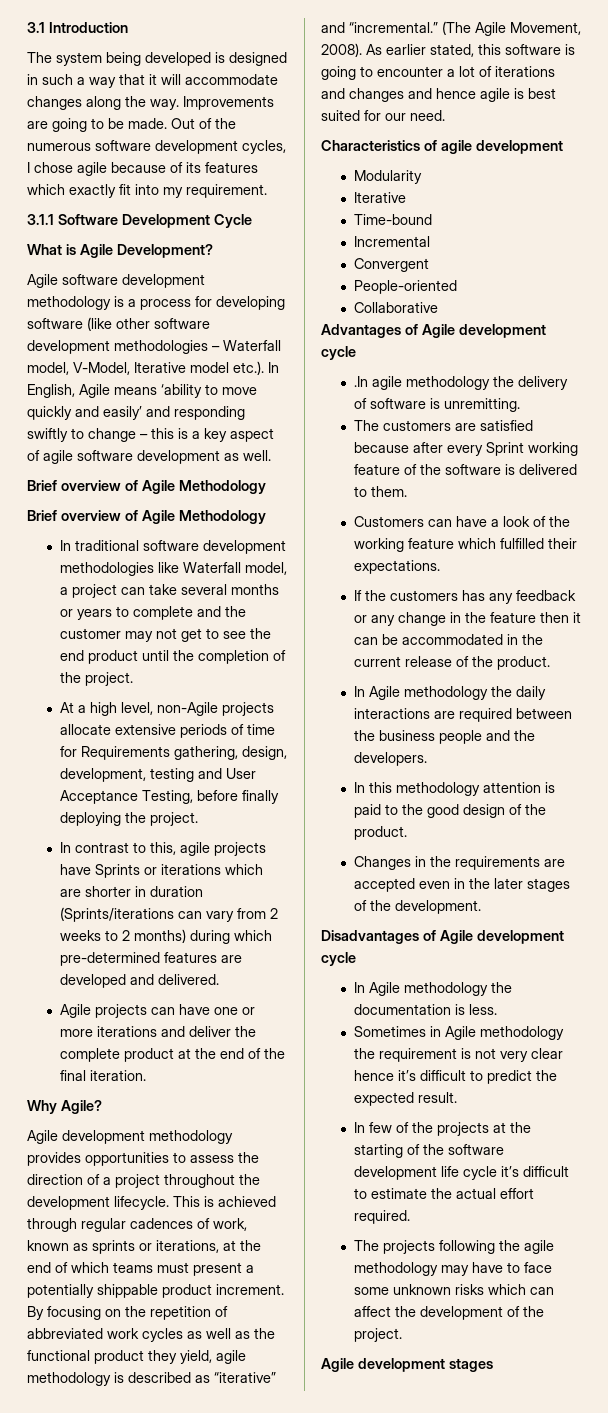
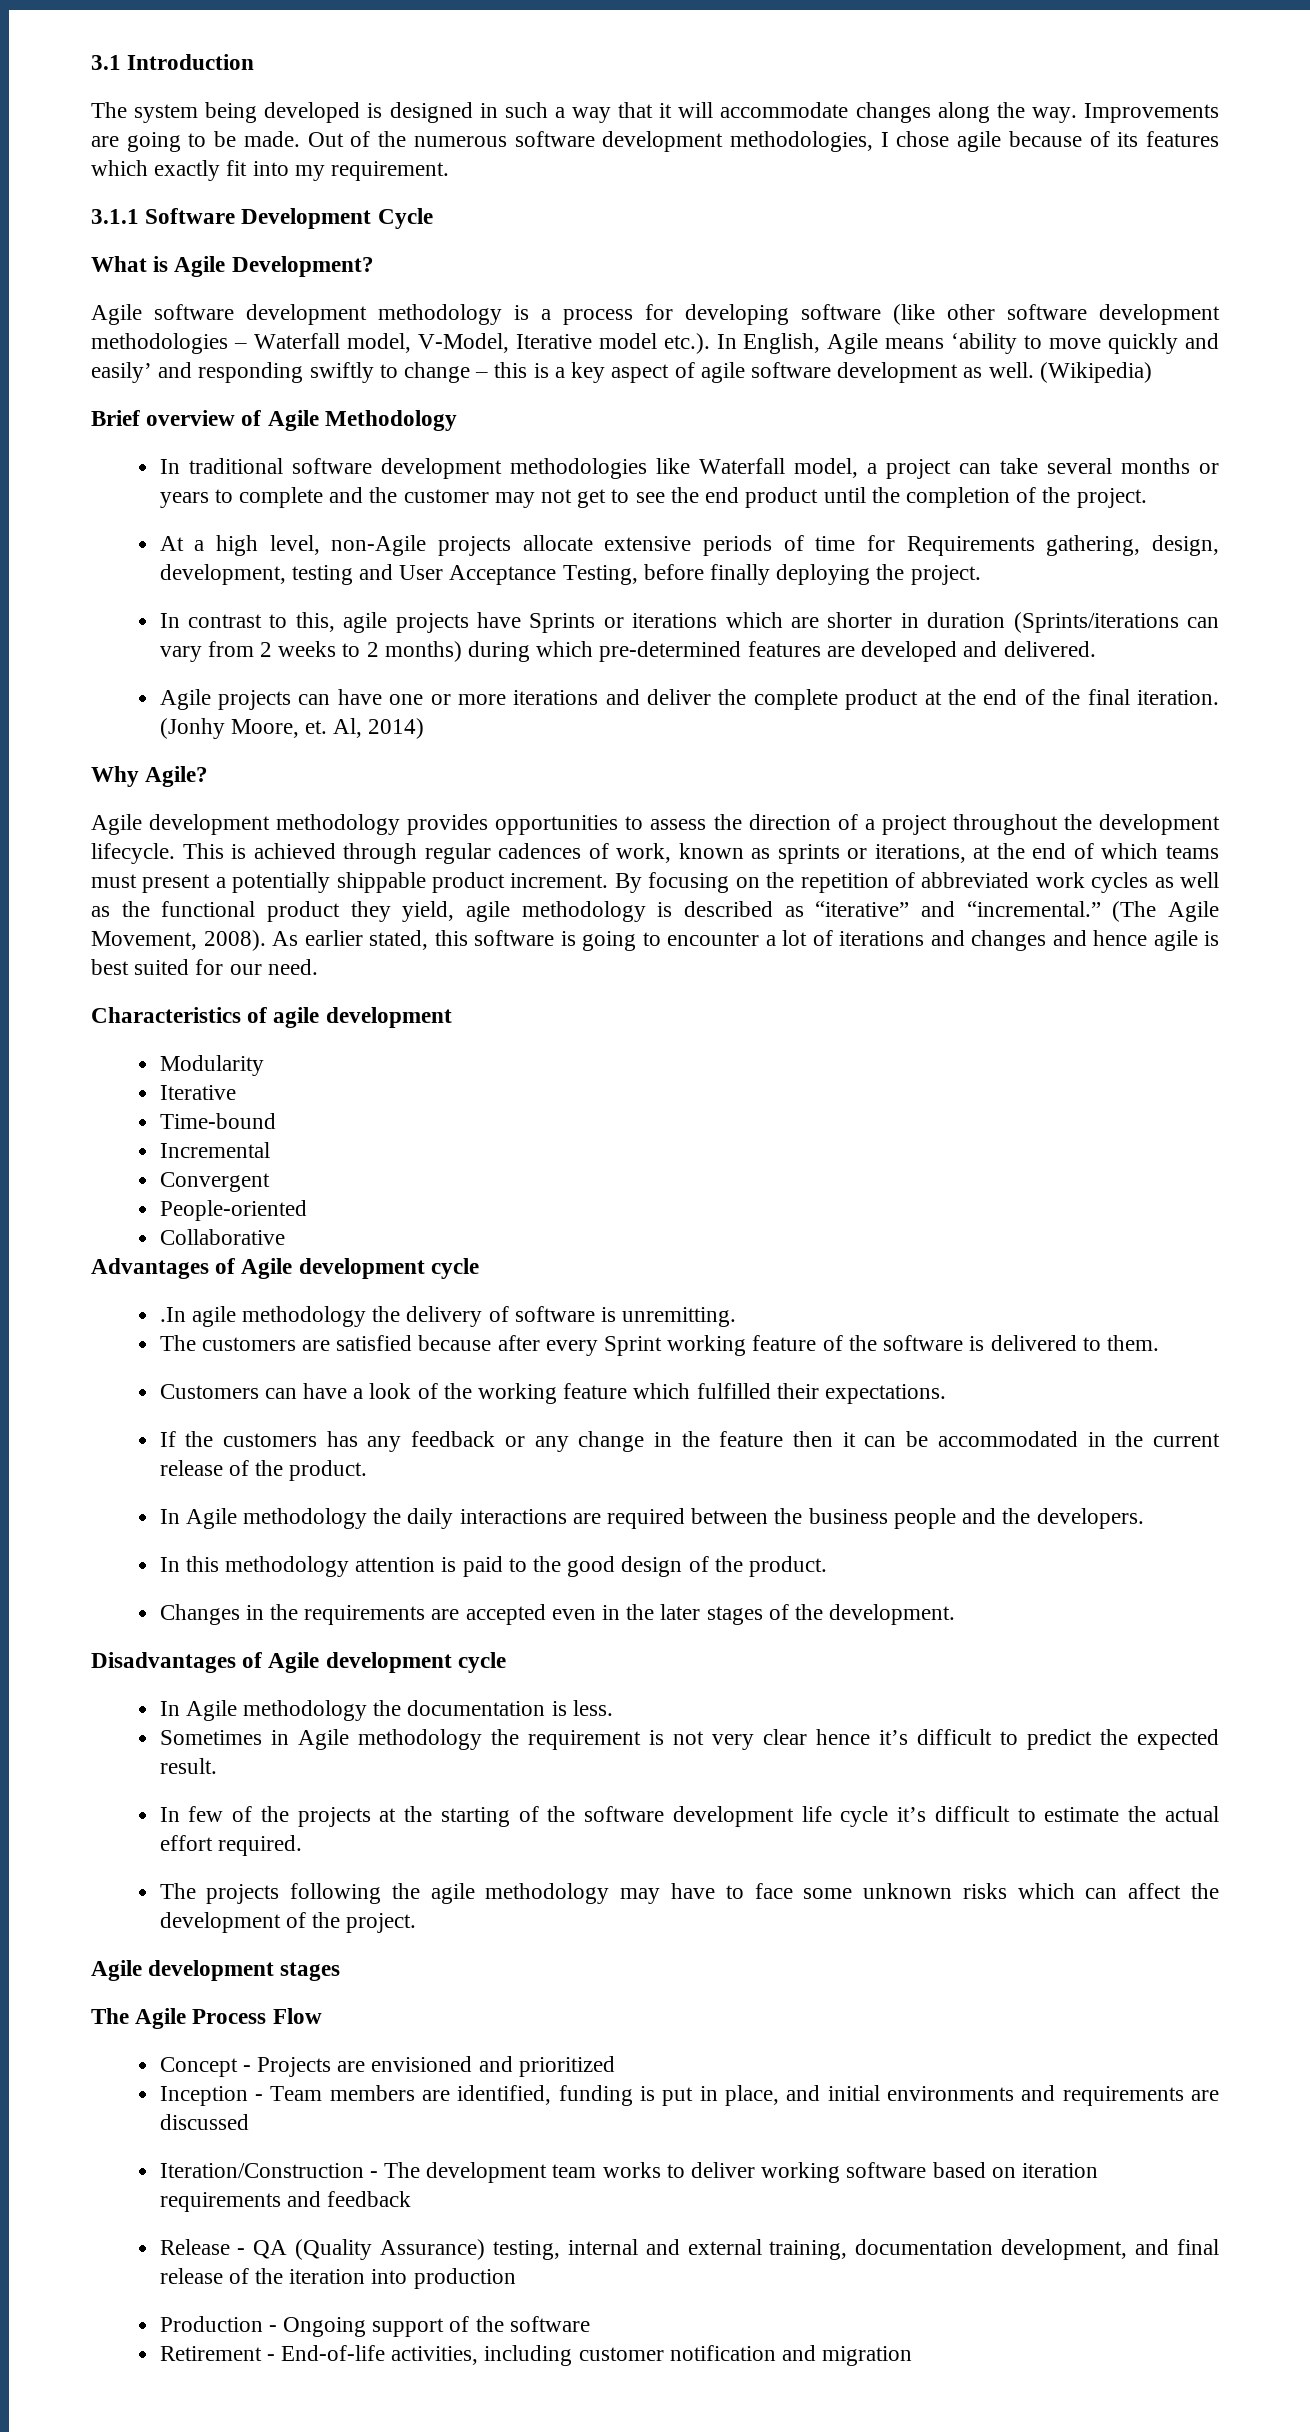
[242,140,286,154] cycles, -> [729,131,873,152] methodologies,
[27,480,266,494] // Brief overview of Agile Methodology -> [1039,362,1152,383] (Wikipedia)
(146, 1075) none -> [159,718,425,739] (Jonhy Moore, et. Al, 2014)
(493, 1365) none -> [91,2008,322,2029] [159,2056,615,2077] [159,2085,1219,2106] [159,2114,249,2130] [159,2162,1099,2183] [159,2191,411,2212] [159,2239,1219,2260] [159,2268,516,2289] [159,2316,590,2337] [159,2345,913,2366] // The Agile Process Flow // Concept - Projects are envisioned and prioritized // Inception - Team members are identified, funding is put in place, and initial environments and requirements are discussed // Iteration/Construction - The development team works to deliver working software based on iteration requirements and feedback // Release - QA (Quality Assurance) testing, internal and external training, documentation development, and final release of the iteration into production // Production - Ongoing support of the software // Retirement - End-of-life activities, including customer notification and migration

